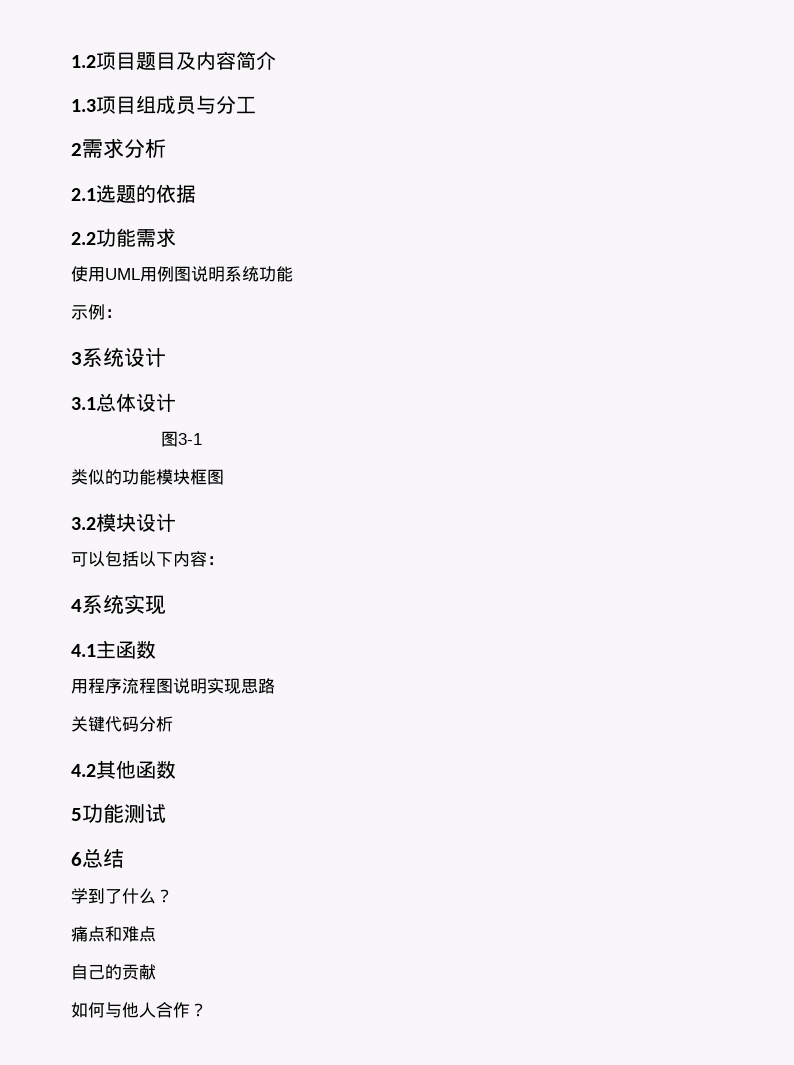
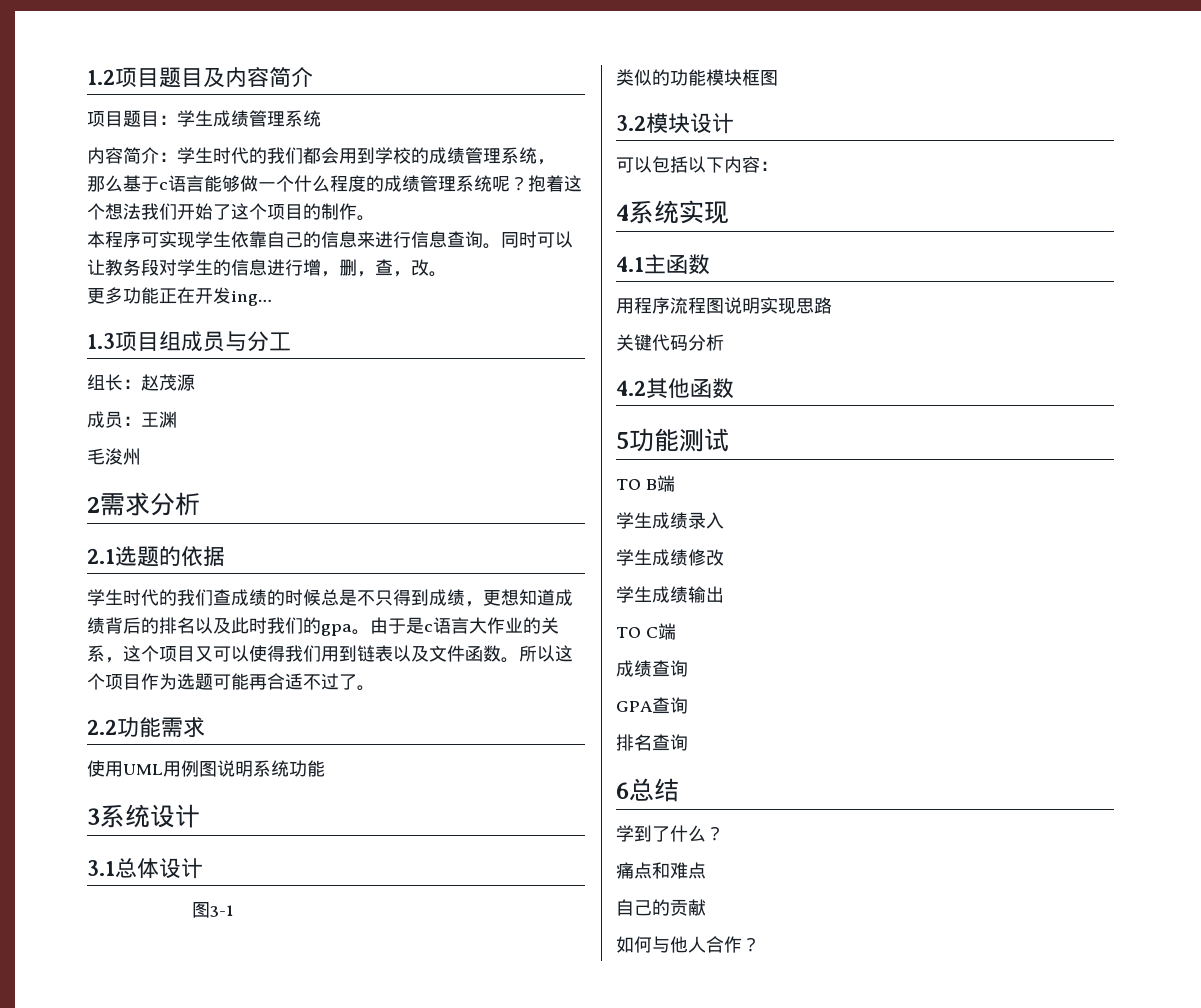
(276, 60) none -> [87,110,321,127] [87,147,555,165] [87,175,582,192] [87,203,375,221] [87,231,573,249] [87,259,447,277] [87,287,272,306] // 项目题目：学生成绩管理系统 // 内容简介：学生时代的我们都会用到学校的成绩管理系统， // 那么基于c语言能够做一个什么程度的成绩管理系统呢？抱着这个想法我们开始了这个项目的制作。 // 本程序可实现学生依靠自己的信息来进行信息查询。同时可以让教务段对学生的信息进行增，删，查，改。 // 更多功能正在开发ing…
(256, 105) none -> [87,374,195,391] [87,411,177,428] [87,448,141,465] // 组长：赵茂源 // 成员：王渊 // 毛浚州
(196, 193) none -> [87,589,573,607] [87,617,559,636] [87,645,573,663] [87,673,375,691] // 学生时代的我们查成绩的时候总是不只得到成绩，更想知道成绩背后的排名以及此时我们的gpa。由于是c语言大作业的关系，这个项目又可以使得我们用到链表以及文件函数。所以这个项目作为选题可能再合适不过了。
[71,304,122,320] // 示例： -> (325, 768) none
(166, 813) none -> [616,475,675,492] [616,512,724,529] [616,549,724,566] [616,586,724,603] [616,623,676,640] [616,660,688,677] [616,697,688,714] [616,734,688,751] // TO B端 // 学生成绩录入 // 学生成绩修改 // 学生成绩输出 // TO C端 // 成绩查询 // GPA查询 // 排名查询

